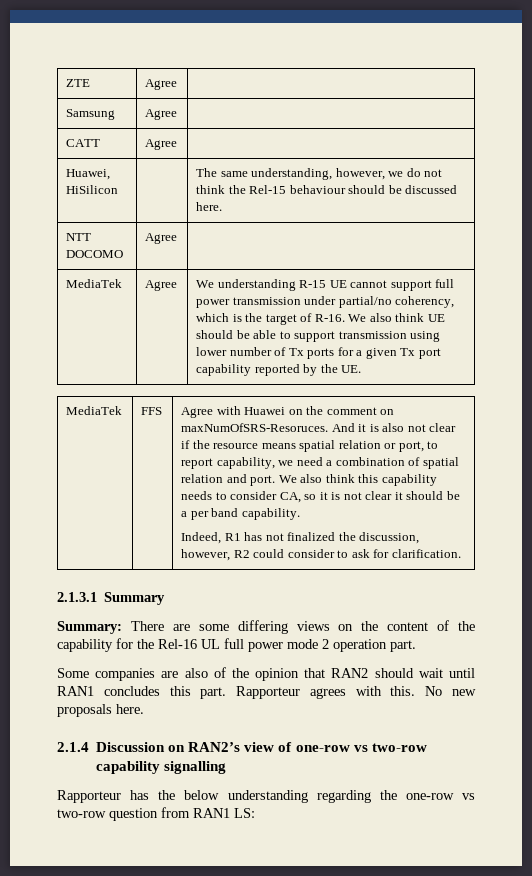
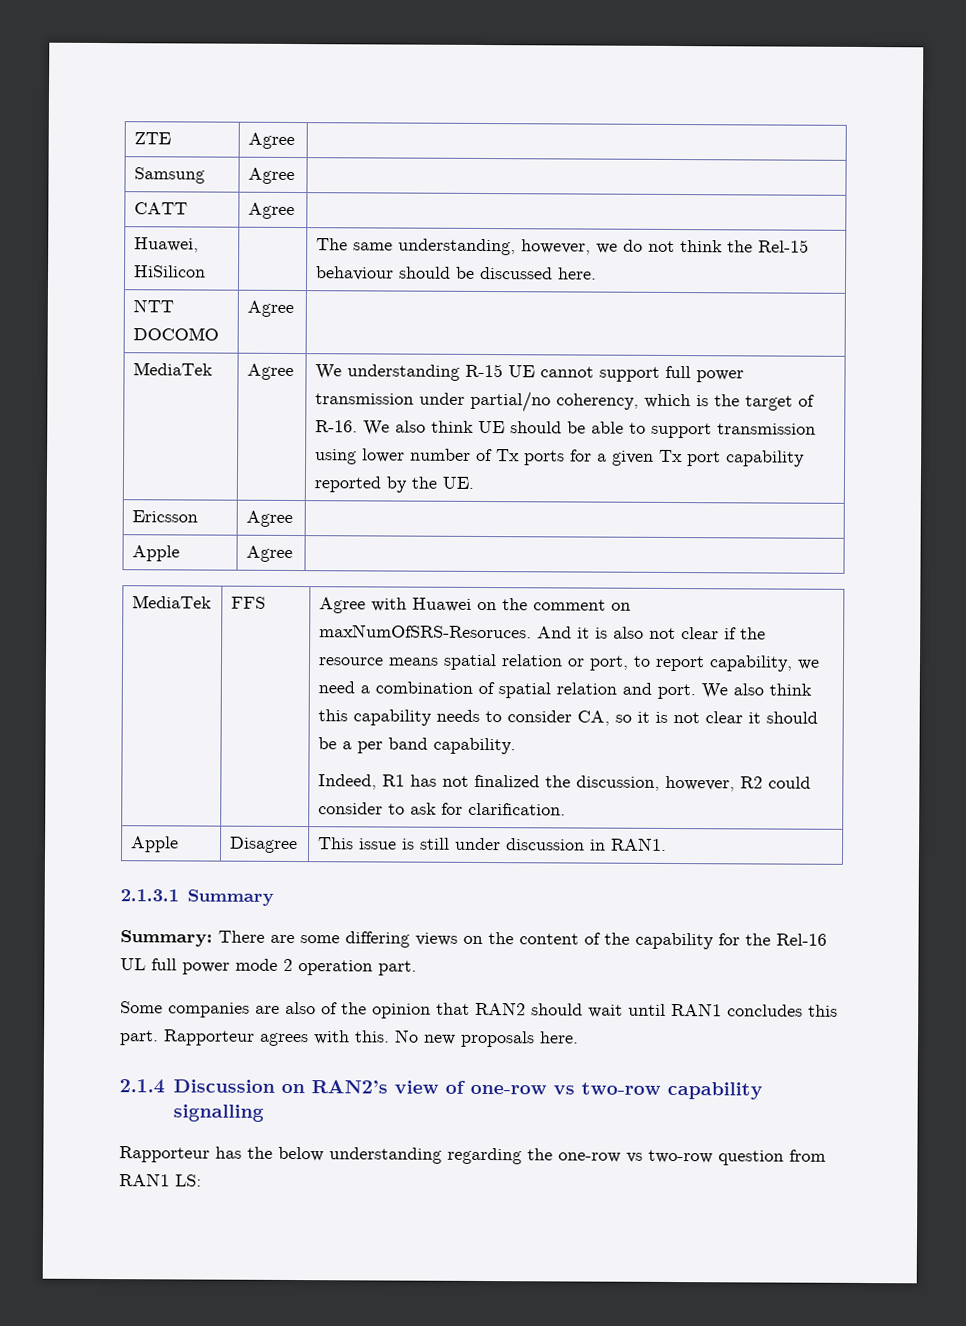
(362, 369) none -> [132,510,199,523] [246,510,294,528] [132,545,181,562] [246,545,294,563] // Ericsson | Agree | // Apple | Agree |
(461, 553) none -> [131,836,180,853] [230,836,299,854] [318,837,668,851] // Apple | Disagree | This issue is still under discussion in RAN1.

